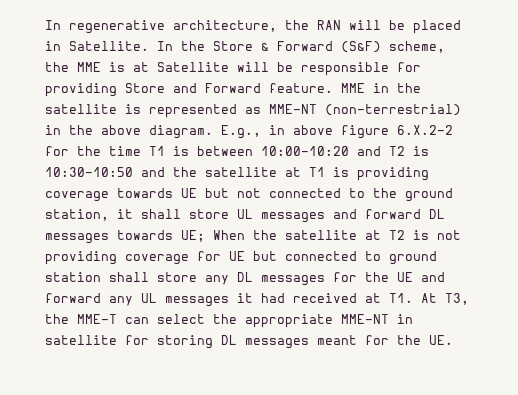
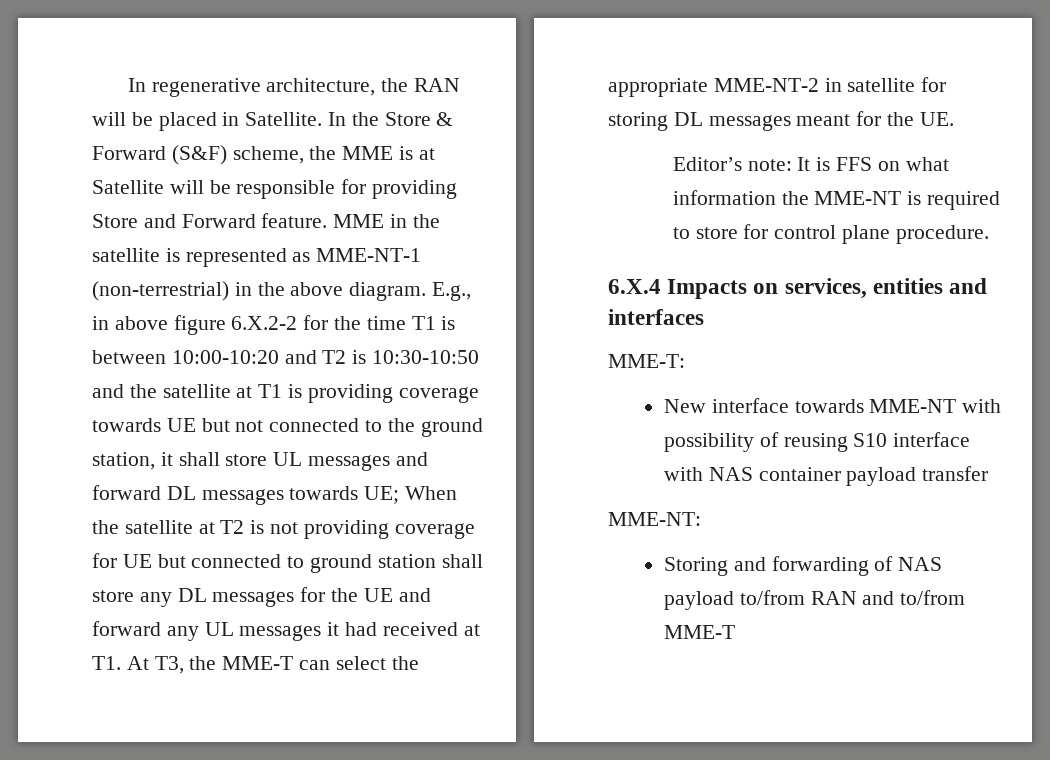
[269,104,317,114] MME-NT -> [316,248,422,262] MME-NT-1
[341,314,389,324] MME-NT -> [713,78,819,92] MME-NT-2
(453, 340) none -> [672,157,949,171] [672,190,1001,210] [672,224,989,244] [608,278,988,299] [608,309,704,325] [608,354,685,368] [664,398,1002,413] [664,432,971,452] [664,466,989,486] [608,512,701,526] [664,556,943,576] [664,590,966,610] [664,625,736,639] // Editor’s note: It is FFS on what information the MME-NT is required to store for control plane procedure. // 6.X.4 Impacts on services, entities and interfaces // MME-T: // New interface towards MME-NT with possibility of reusing S10 interface with NAS container payload transfer // MME-NT: // Storing and forwarding of NAS payload to/from RAN and to/from MME-T

